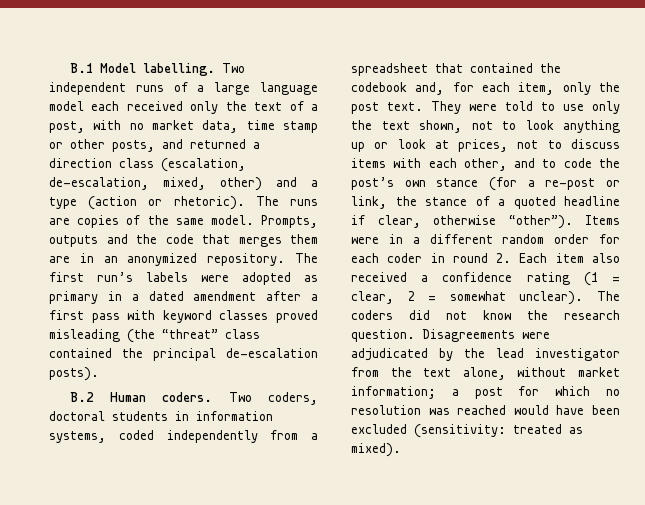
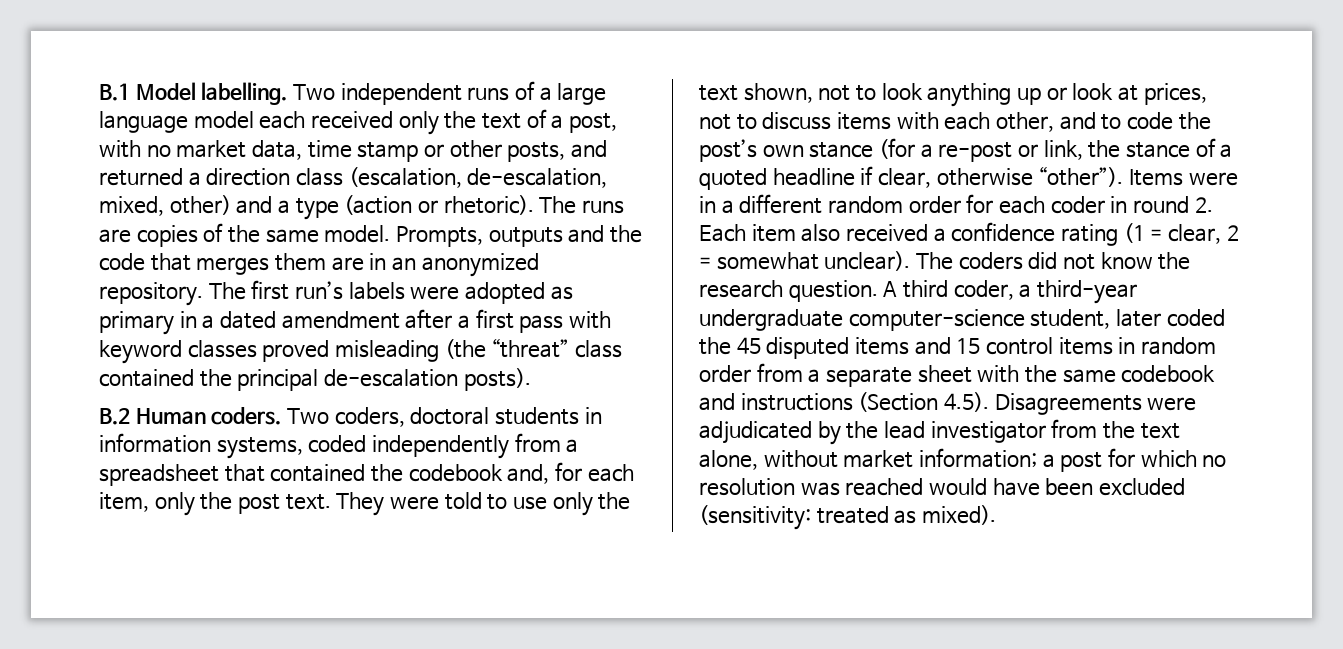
(415, 335) none -> [883,280,1137,304] [699,309,1225,331] [699,337,1216,359] [699,363,1216,387] [699,392,989,412] A third coder, a third-year undergraduate computer-science student, later coded the 45 disputed items and 15 control items in random order from a separate sheet with the same codebook and instructions (Section 4.5).

